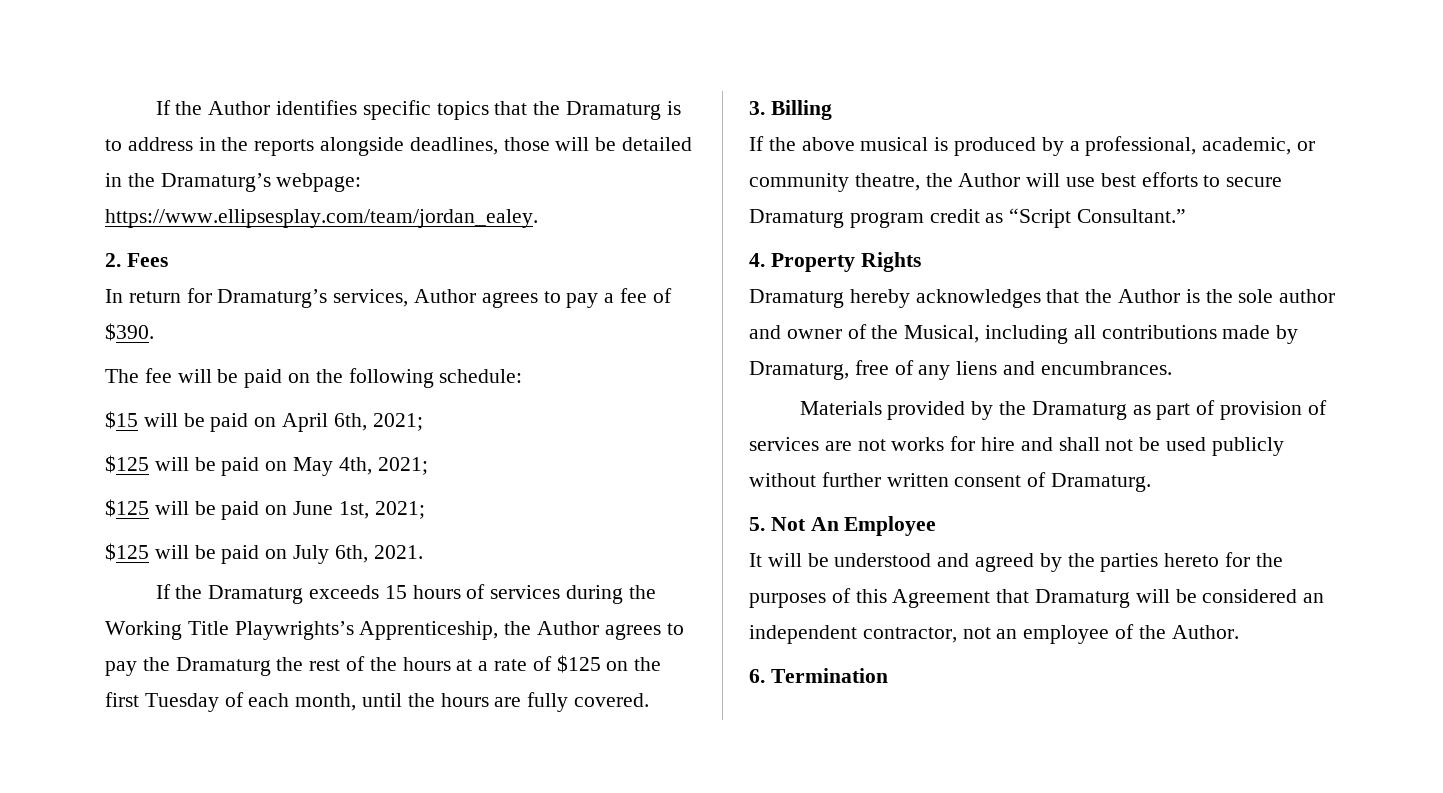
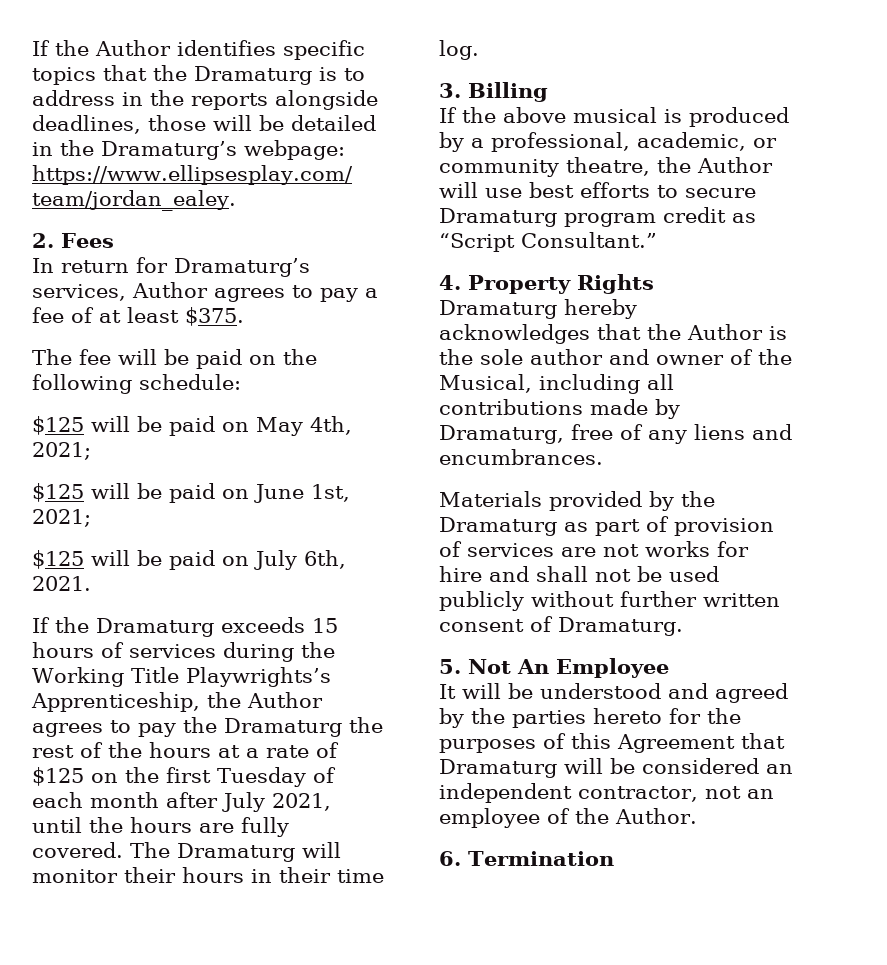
[105,323,154,341] $390. -> [99,307,244,326] at least $375.
[105,411,423,432] // $15 will be paid on April 6th, 2021; -> (241, 382) none
[295,693,357,711] month, -> [90,792,331,812] month after July 2021,
(650, 700) none -> [130,842,341,862] [32,867,384,883] [439,40,479,60] The Dramaturg will monitor their hours in their time log.

